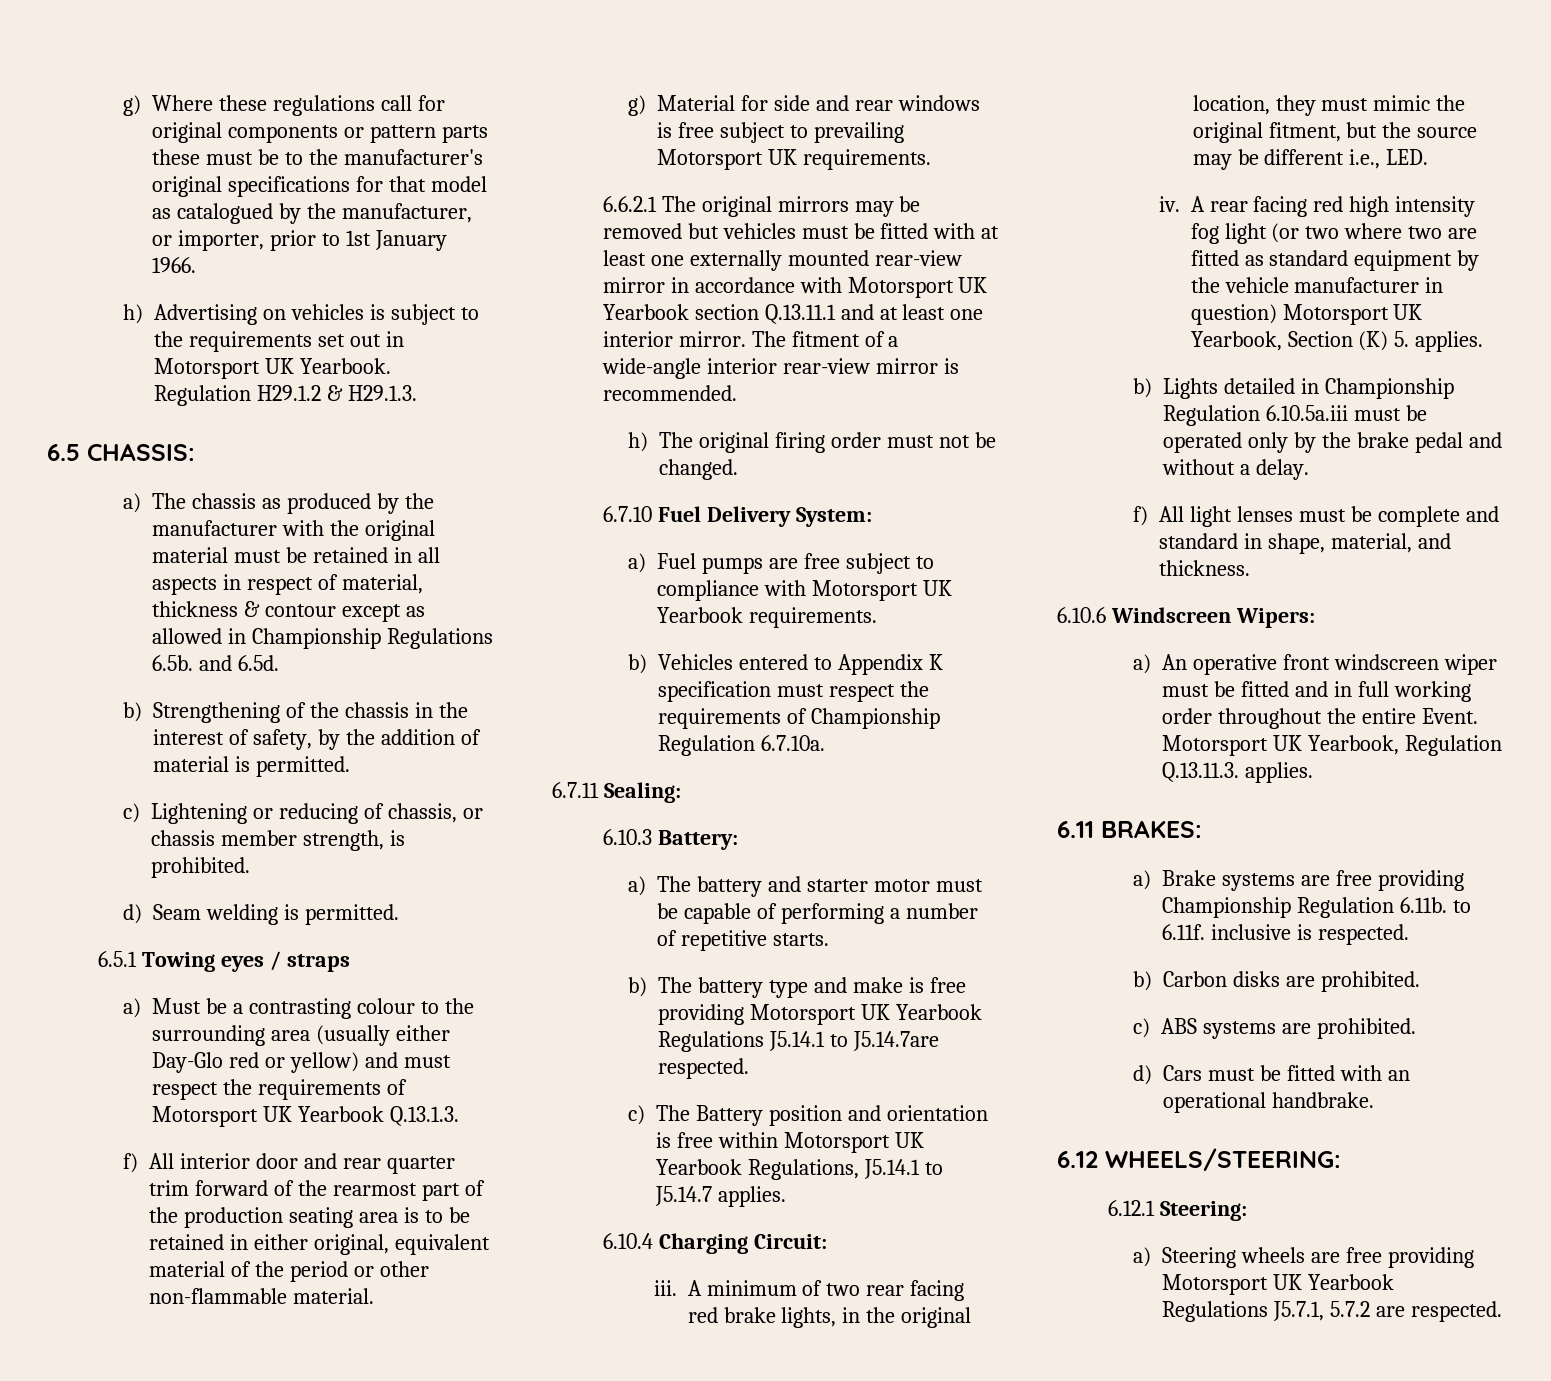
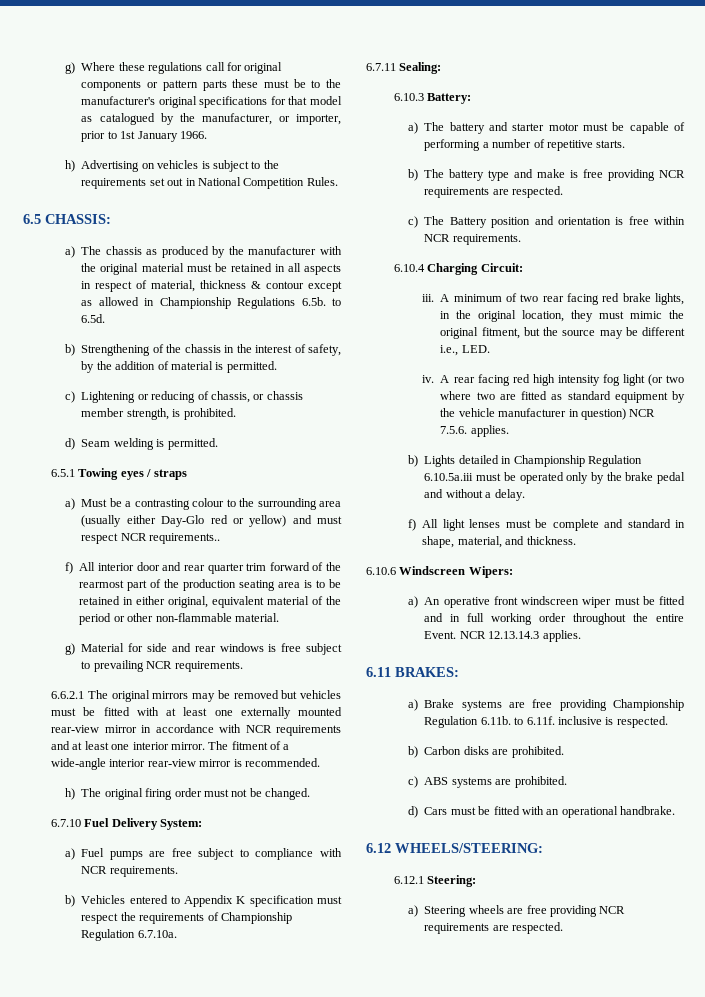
[154,358,392,379] [154,385,418,406] Motorsport UK Yearbook. Regulation H29.1.2 & H29.1.3. -> [197,177,338,189] National Competition Rules.
[199,655,233,671] and -> [332,298,341,306] to
[223,1079,408,1100] [152,1106,460,1127] the requirements of Motorsport UK Yearbook Q.13.1.3. -> [120,533,221,544] NCR requirements..
[657,149,798,170] Motorsport UK -> [146,661,173,669] NCR
[847,277,988,298] [602,304,836,324] Motorsport UK Yearbook section Q.13.11.1 -> [245,725,342,736] NCR requirements
[812,580,953,601] [657,607,744,623] Motorsport UK Yearbook -> [81,866,108,874] NCR
[750,1004,983,1025] [658,1031,940,1052] Motorsport UK Yearbook Regulations J5.14.1 to J5.14.7are -> [659,170,685,178] [424,187,509,198] NCR requirements are
[784,1132,924,1153] [656,1159,944,1180] [655,1186,787,1207] Motorsport UK Yearbook Regulations, J5.14.1 to J5.14.7 applies. -> [424,234,521,245] NCR requirements.
[1282,304,1423,325] [1190,331,1410,351] Motorsport UK Yearbook, Section (K) 5. -> [629,409,656,417] [440,426,468,434] NCR 7.5.6.
[1162,735,1503,756] [1162,762,1240,782] Motorsport UK Yearbook, Regulation Q.13.11.3. -> [459,631,540,639] NCR 12.13.14.3
[1162,1274,1395,1295] [1162,1301,1371,1322] Motorsport UK Yearbook Regulations J5.7.1, 5.7.2 -> [599,906,626,914] [424,923,490,934] NCR requirements

